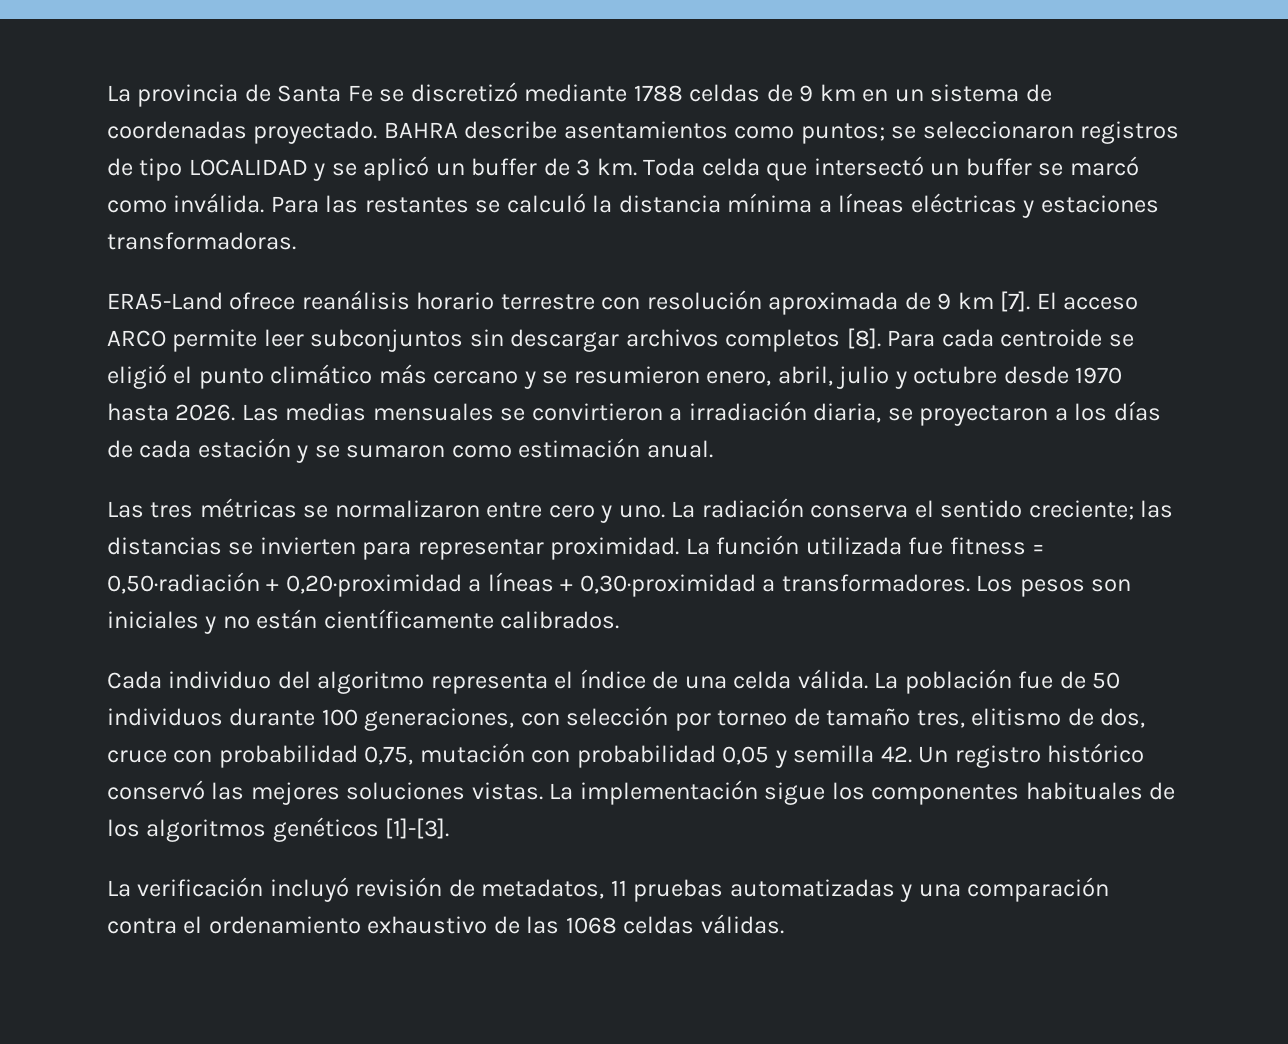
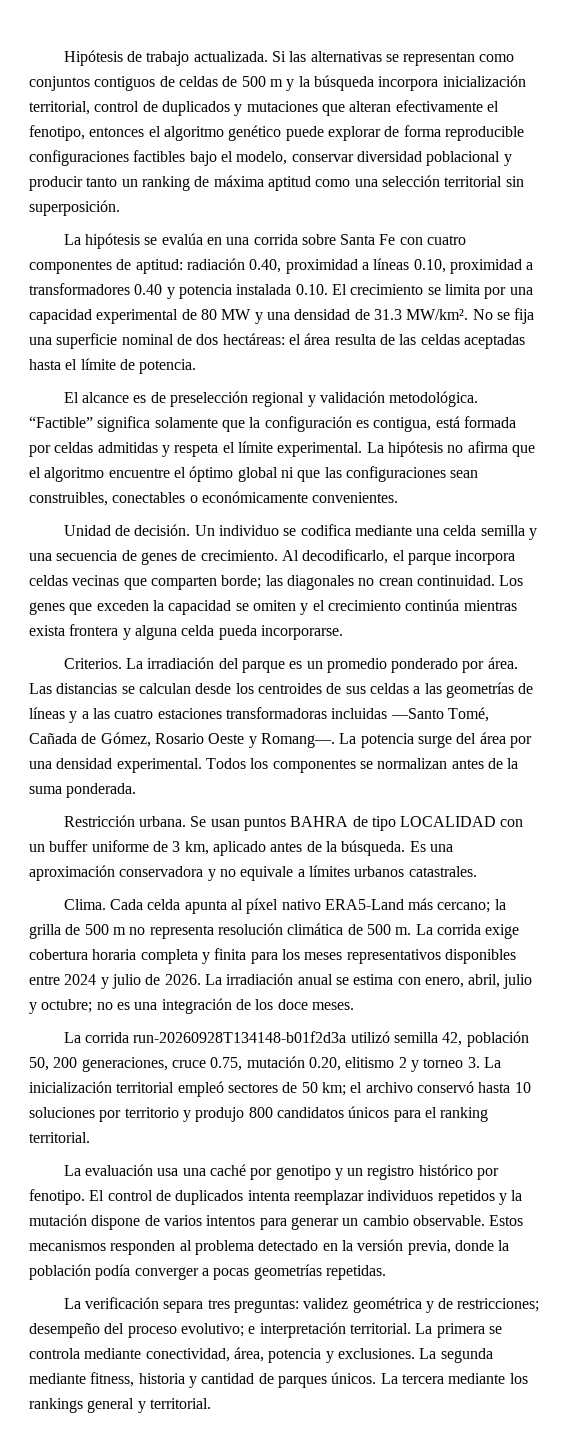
[107,82,1052,107] [107,121,1180,144] [107,156,538,181] La provincia de Santa Fe se discretizó mediante 1788 celdas de 9 km en un sistema de coordenadas proyectado. BAHRA describe asentamientos como puntos; se seleccionaron registros de tipo LOCALIDAD y se aplicó un buffer -> [63,50,515,66] [29,75,526,91] [29,100,499,116] [29,125,524,141] [29,150,512,166] [29,175,524,191] [29,200,120,216] [63,233,467,249] [29,258,534,274] [29,283,533,299] [29,308,535,324] [29,333,525,349] [29,358,197,374] [63,391,479,407] [29,416,516,432] [29,441,535,457] [29,466,479,482] [29,491,399,506] [63,524,538,540] [29,549,516,565] [29,575,524,590] [29,599,517,615] [29,624,343,640] [63,657,518,673] [29,682,534,698] [29,707,489,723] [29,732,532,748] [29,758,519,773] [29,783,137,798] [63,815,524,831] [29,840,149,852] Hipótesis de trabajo actualizada. Si las alternativas se representan como conjuntos contiguos de celdas de 500 m y la búsqueda incorpora inicialización territorial, control de duplicados y mutaciones que alteran efectivamente el fenotipo, entonces el algoritmo genético puede explorar de forma reproducible configuraciones factibles bajo el modelo, conservar diversidad poblacional y producir tanto un ranking de máxima aptitud como una selección territorial sin superposición. // La hipótesis se evalúa en una corrida sobre Santa Fe con cuatro componentes de aptitud: radiación 0.40, proximidad a líneas 0.10, proximidad a transformadores 0.40 y potencia instalada 0.10. El crecimiento se limita por una capacidad experimental de 80 MW y una densidad de 31.3 MW/km². No se fija una superficie nominal de dos hectáreas: el área resulta de las celdas aceptadas hasta el límite de potencia. // El alcance es de preselección regional y validación metodológica. “Factible” significa solamente que la configuración es contigua, está formada por celdas admitidas y respeta el límite experimental. La hipótesis no afirma que el algoritmo encuentre el óptimo global ni que las configuraciones sean construibles, conectables o económicamente convenientes. // Unidad de decisión. Un individuo se codifica mediante una celda semilla y una secuencia de genes de crecimiento. Al decodificarlo, el parque incorpora celdas vecinas que comparten borde; las diagonales no crean continuidad. Los genes que exceden la capacidad se omiten y el crecimiento continúa mientras exista frontera y alguna celda pueda incorporarse. // Criterios. La irradiación del parque es un promedio ponderado por área. Las distancias se calculan desde los centroides de sus celdas a las geometrías de líneas y a las cuatro estaciones transformadoras incluidas —Santo Tomé, Cañada de Gómez, Rosario Oeste y Romang—. La potencia surge del área por una densidad experimental. Todos los componentes se normalizan antes de la suma ponderada. // Restricción urbana. Se usan puntos BAHRA de tipo LOCALIDAD con un buffer uniforme
[596,156,1139,181] [107,193,1159,218] [107,232,296,250] [107,290,1139,315] [107,328,1134,352] [107,364,1123,389] [107,401,1161,426] [107,438,713,463] [107,498,1174,523] [107,535,1046,560] [107,572,1132,597] [107,609,620,634] [107,669,1121,694] [107,706,1146,731] [107,743,1145,768] [107,780,1176,805] [107,817,450,842] [107,877,1110,902] [107,914,784,934] km. Toda celda que intersectó un buffer se marcó como inválida. Para las restantes se calculó la distancia mínima a líneas eléctricas y estaciones transformadoras. // ERA5-Land ofrece reanálisis horario terrestre con resolución aproximada de 9 km [7]. El acceso ARCO permite leer subconjuntos sin descargar archivos completos [8]. Para cada centroide se eligió el punto climático más cercano y se resumieron enero, abril, julio y octubre desde 1970 hasta 2026. Las medias mensuales se convirtieron a irradiación diaria, se proyectaron a los días de cada estación y se sumaron como estimación anual. // Las tres métricas se normalizaron entre cero y uno. La radiación conserva el sentido creciente; las distancias se invierten para representar proximidad. La función utilizada fue fitness = 0,50·radiación + 0,20·proximidad a líneas + 0,30·proximidad a transformadores. Los pesos son iniciales y no están científicamente calibrados. // Cada individuo del algoritmo representa el índice de una celda válida. La población fue de 50 individuos durante 100 generaciones, con selección por torneo de tamaño tres, elitismo de dos, cruce con probabilidad 0,75, mutación con probabilidad 0,05 y semilla 42. Un registro histórico conservó las mejores soluciones vistas. La implementación sigue los componentes habituales de los algoritmos genéticos [1]-[3]. // La verificación incluyó revisión de metadatos, 11 pruebas automatizadas y una comparación contra el ordenamiento exhaustivo de las 1068 celdas válidas. -> [184,840,453,856] [29,865,477,881] [63,898,506,914] [29,923,520,939] [29,948,516,964] [29,973,533,989] [29,998,354,1014] [63,1031,529,1047] [29,1056,501,1072] [29,1081,531,1097] [29,1106,489,1122] [29,1132,90,1143] [63,1164,500,1180] [29,1189,523,1205] [29,1214,524,1230] [29,1239,510,1255] [29,1264,386,1280] [63,1297,540,1313] [29,1322,502,1338] [29,1347,493,1363] [29,1372,528,1388] [29,1398,211,1413] km, aplicado antes de la búsqueda. Es una aproximación conservadora y no equivale a límites urbanos catastrales. // Clima. Cada celda apunta al píxel nativo ERA5-Land más cercano; la grilla de 500 m no representa resolución climática de 500 m. La corrida exige cobertura horaria completa y finita para los meses representativos disponibles entre 2024 y julio de 2026. La irradiación anual se estima con enero, abril, julio y octubre; no es una integración de los doce meses. // La corrida run-20260928T134148-b01f2d3a utilizó semilla 42, población 50, 200 generaciones, cruce 0.75, mutación 0.20, elitismo 2 y torneo 3. La inicialización territorial empleó sectores de 50 km; el archivo conservó hasta 10 soluciones por territorio y produjo 800 candidatos únicos para el ranking territorial. // La evaluación usa una caché por genotipo y un registro histórico por fenotipo. El control de duplicados intenta reemplazar individuos repetidos y la mutación dispone de varios intentos para generar un cambio observable. Estos mecanismos responden al problema detectado en la versión previa, donde la población podía converger a pocas geometrías repetidas. // La verificación separa tres preguntas: validez geométrica y de restricciones; desempeño del proceso evolutivo; e interpretación territorial. La primera se controla mediante conectividad, área, potencia y exclusiones. La segunda mediante fitness, historia y cantidad de parques únicos. La tercera mediante los rankings general y territorial.

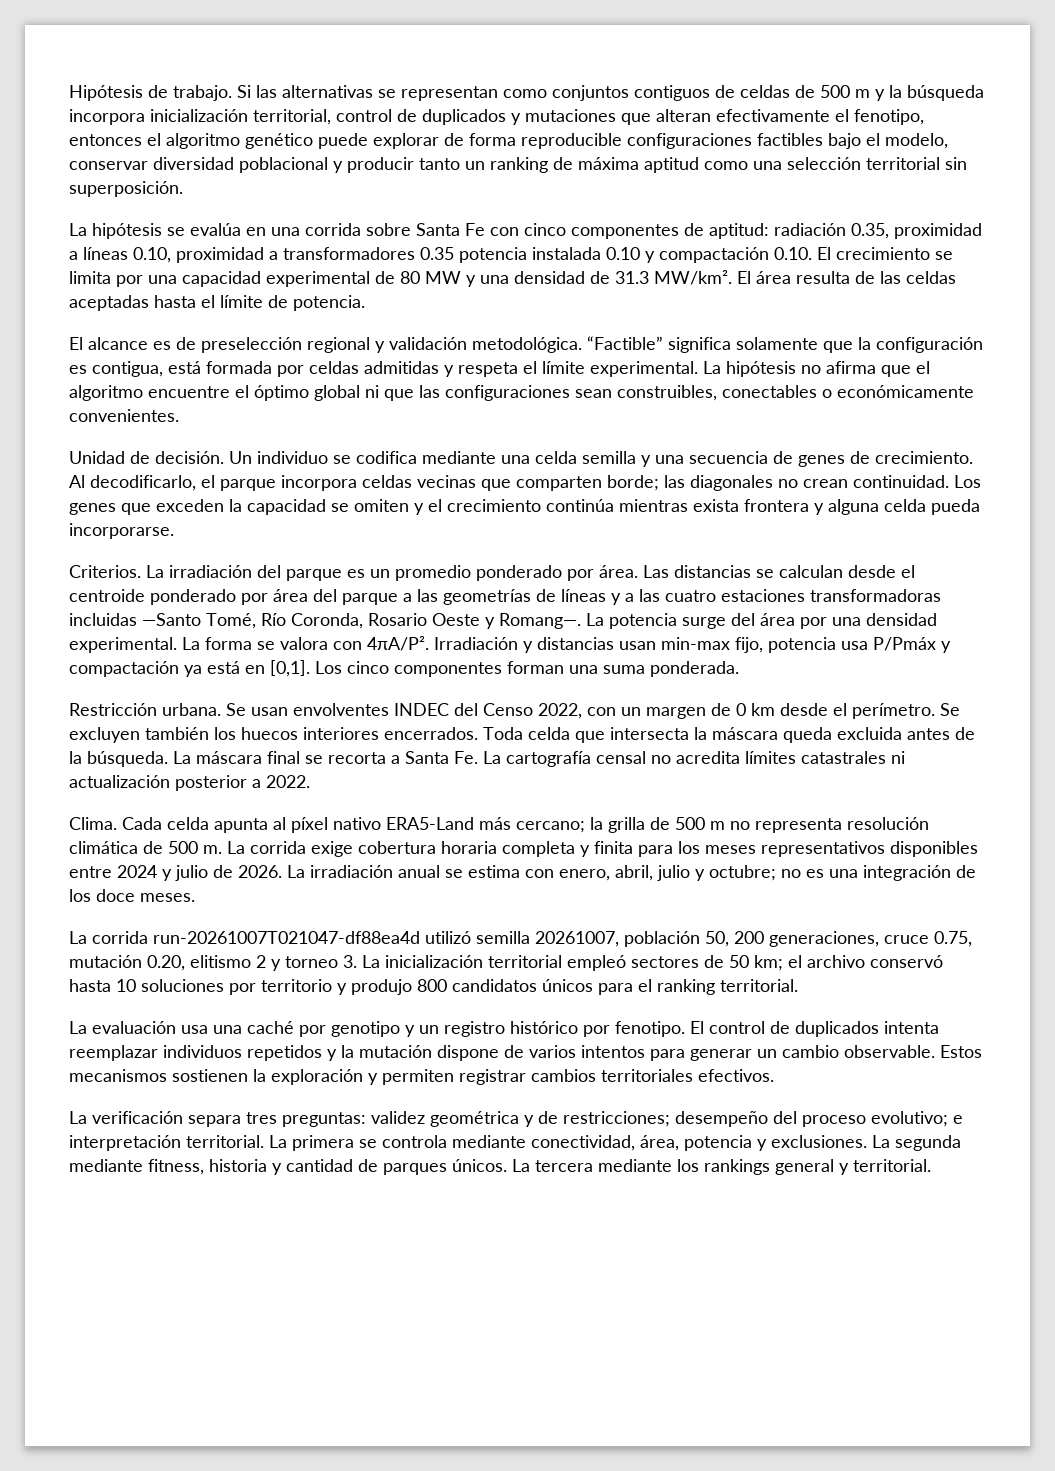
[146,51,268,66] trabajo actualizada. -> [173,85,232,101] trabajo.
[427,235,467,245] cuatro -> [524,223,566,236] cinco
[249,259,282,273] 0.40, -> [851,223,889,239] 0.35,
[134,284,292,299] 0.40 y potencia instalada -> [420,247,769,263] 0.35 potencia instalada 0.10 y compactación
[472,308,535,324] [29,333,301,349] No se fija una superficie nominal de dos hectáreas: el -> [737,271,751,284] El
[235,683,409,694] los centroides de sus celdas -> [901,565,915,578] [69,589,398,605] el centroide ponderado por área del parque
[29,732,151,747] Cañada de Gómez, -> [261,613,363,629] Río Coronda,
[205,758,519,773] Todos los componentes se normalizan antes de la -> [182,636,951,653] [69,660,598,677] La forma se valora con 4πA/P². Irradiación y distancias usan min-max fijo, potencia usa P/Pmáx y compactación ya está en [0,1]. Los cinco componentes forman una
[243,816,524,831] [29,840,453,856] [29,865,477,881] puntos BAHRA de tipo LOCALIDAD con un buffer uniforme de 3 km, aplicado antes de la búsqueda. Es una aproximación conservadora y no equivale a límites urbanos catastrales. -> [293,703,960,719] [69,727,975,743] [69,751,905,767] [69,775,310,791] envolventes INDEC del Censo 2022, con un margen de 0 km desde el perímetro. Se excluyen también los huecos interiores encerrados. Toda celda que intersecta la máscara queda excluida antes de la búsqueda. La máscara final se recorta a Santa Fe. La cartografía censal no acredita límites catastrales ni actualización posterior a 2022.
[133,1031,347,1043] run-20260928T134148-b01f2d3a -> [153,931,420,944] run-20261007T021047-df88ea4d
[442,1032,463,1046] 42, -> [535,931,619,947] 20261007,
[110,1239,510,1255] [29,1264,386,1280] responden al problema detectado en la versión previa, donde la población podía converger a pocas geometrías repetidas. -> [172,1069,774,1085] sostienen la exploración y permiten registrar cambios territoriales efectivos.

